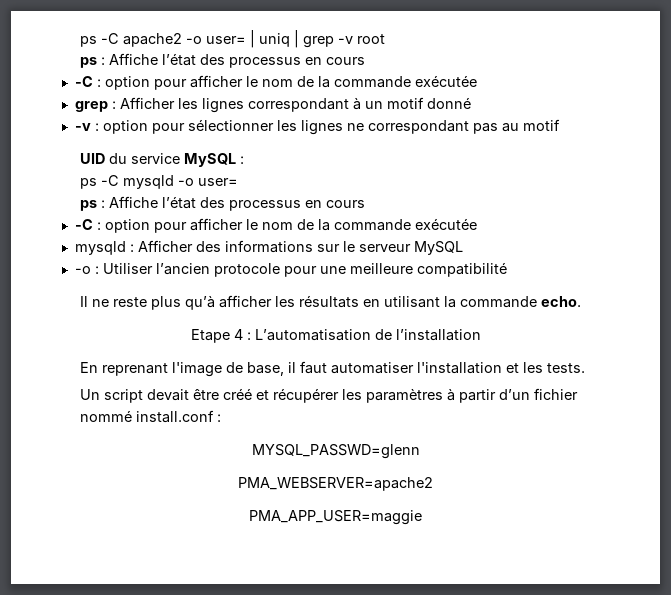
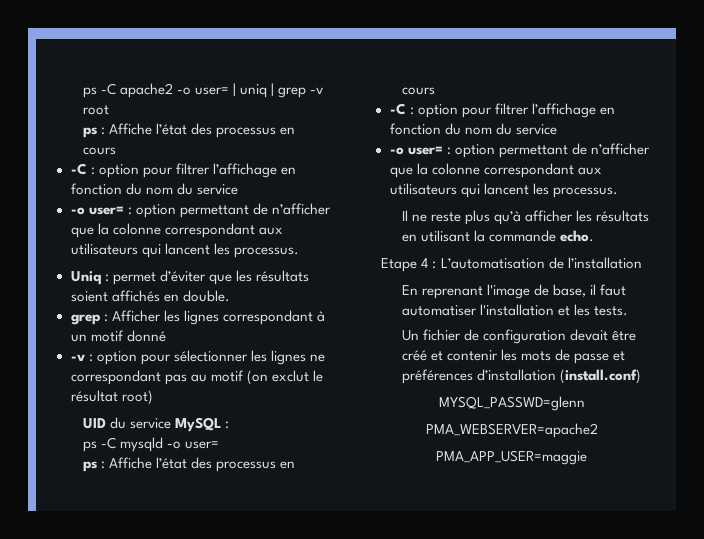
[189,75,477,88] afficher le nom de la commande exécutée -> [175,163,296,178] [70,183,238,195] [70,203,331,218] [70,223,283,238] [70,243,299,258] [70,270,309,285] [70,290,230,302] filtrer l’affichage en fonction du nom du service // -o user= : option permettant de n’afficher que la colonne correspondant aux utilisateurs qui lancent les processus. // Uniq : permet d’éviter que les résultats soient affichés en double.
(560, 125) none -> [246,370,323,385] [70,390,153,405] (on exclut le résultat root)
[189,218,477,231] [74,240,463,255] [74,262,507,277] afficher le nom de la commande exécutée // mysqld : Afficher des informations sur le serveur MySQL // -o : Utiliser l’ancien protocole pour une meilleure compatibilité -> [494,103,615,118] [389,123,557,135] [389,143,650,158] [389,163,602,178] [389,183,618,198] filtrer l’affichage en fonction du nom du service // -o user= : option permettant de n’afficher que la colonne correspondant aux utilisateurs qui lancent les processus.
[104,389,144,403] script -> [423,329,567,344] fichier de configuration
[273,388,579,403] [80,410,222,423] récupérer les paramètres à partir d’un fichier nommé install.conf : -> [447,349,626,364] [401,369,642,384] contenir les mots de passe et préférences d’installation (install.conf)

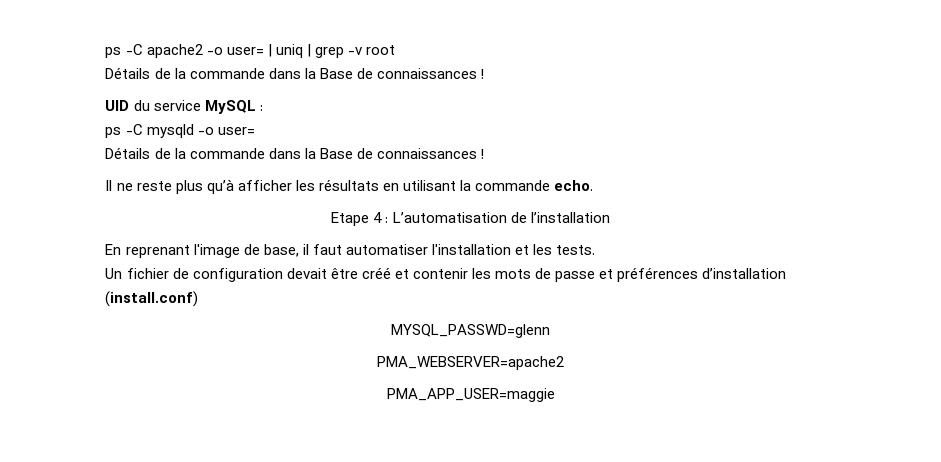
[82,123,296,138] [82,147,116,155] [70,163,296,178] [70,183,238,195] [70,203,331,218] [70,223,283,238] [70,243,299,258] [70,270,309,285] [70,290,230,302] [70,310,325,325] [70,330,166,342] [70,350,325,365] [70,370,323,385] [70,390,153,405] ps : Affiche l’état des processus en cours // -C : option pour filtrer l’affichage en fonction du nom du service // -o user= : option permettant de n’afficher que la colonne correspondant aux utilisateurs qui lancent les processus. // Uniq : permet d’éviter que les résultats soient affichés en double. // grep : Afficher les lignes correspondant à un motif donné // -v : option pour sélectionner les lignes ne correspondant pas au motif (on exclut le résultat root) -> [105,67,484,79] Détails de la commande dans la Base de connaissances !
[82,457,296,472] [401,87,435,95] [389,103,615,118] [389,123,557,135] [389,143,650,158] [389,163,602,178] [389,183,618,198] ps : Affiche l’état des processus en cours // -C : option pour filtrer l’affichage en fonction du nom du service // -o user= : option permettant de n’afficher que la colonne correspondant aux utilisateurs qui lancent les processus. -> [105,147,484,159] Détails de la commande dans la Base de connaissances !

